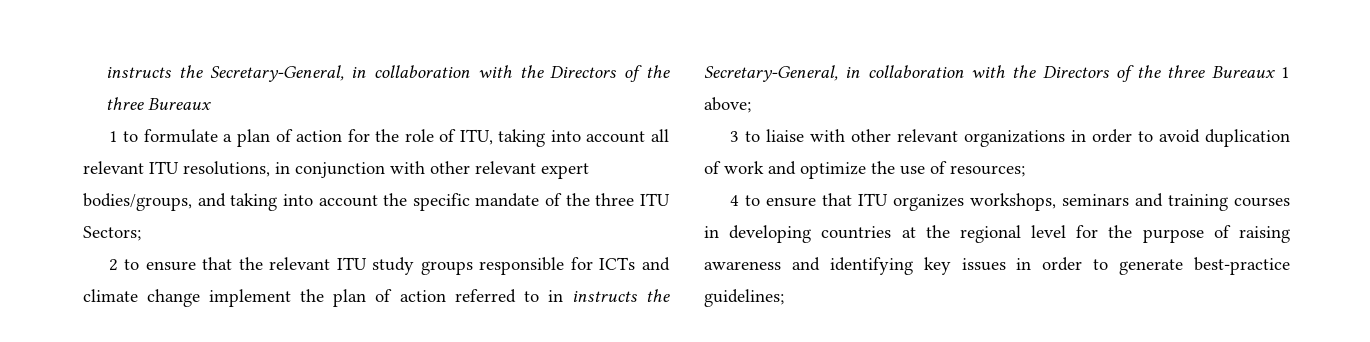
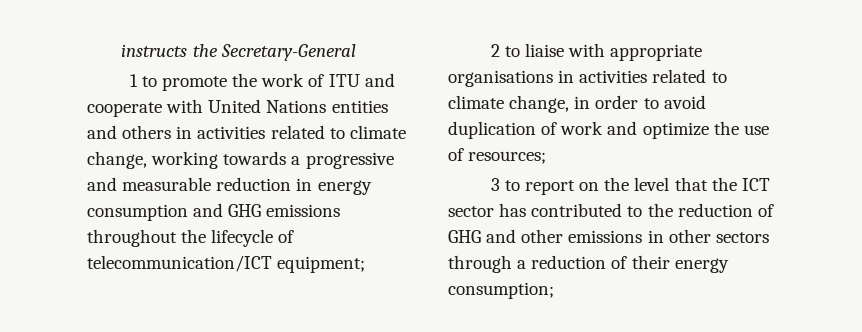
[106,65,670,82] [106,97,212,110] [108,129,669,147] [83,161,589,179] [83,193,670,211] [83,226,141,241] [108,257,670,275] [83,289,670,307] [704,65,1290,82] [704,97,751,113] [729,129,1065,147] instructs the Secretary-General, in collaboration with the Directors of the three Bureaux // 1 to formulate a plan of action for the role of ITU, taking into account all relevant ITU resolutions, in conjunction with other relevant expert bodies/groups, and taking into account the specific mandate of the three ITU Sectors; // 2 to ensure that the relevant ITU study groups responsible for ICTs and climate change implement the plan of action referred to in instructs the Secretary-General, in collaboration with the Directors of the three Bureaux 1 above; // 3 to liaise with other relevant organizations -> [121,44,356,61] [129,73,395,91] [87,99,388,117] [87,125,406,139] [87,151,394,169] [87,177,372,195] [87,203,341,221] [87,229,295,247] [87,255,366,273] [490,43,703,61] [448,69,727,87] [448,95,570,113] instructs the Secretary-General // 1 to promote the work of ITU and cooperate with United Nations entities and others in activities related to climate change, working towards a progressive and measurable reduction in energy consumption and GHG emissions throughout the lifecycle of telecommunication/ICT equipment; // 2 to liaise with appropriate organisations in activities related to climate change,
[729,193,1290,211] [704,225,1290,243] [704,257,1290,275] [704,289,784,307] 4 to ensure that ITU organizes workshops, seminars and training courses in developing countries at the regional level for the purpose of raising awareness and identifying key issues in order to generate best-practice guidelines; -> [490,177,770,195] [448,203,774,217] [448,229,769,243] [448,255,729,273] [448,282,554,299] 3 to report on the level that the ICT sector has contributed to the reduction of GHG and other emissions in other sectors through a reduction of their energy consumption;

